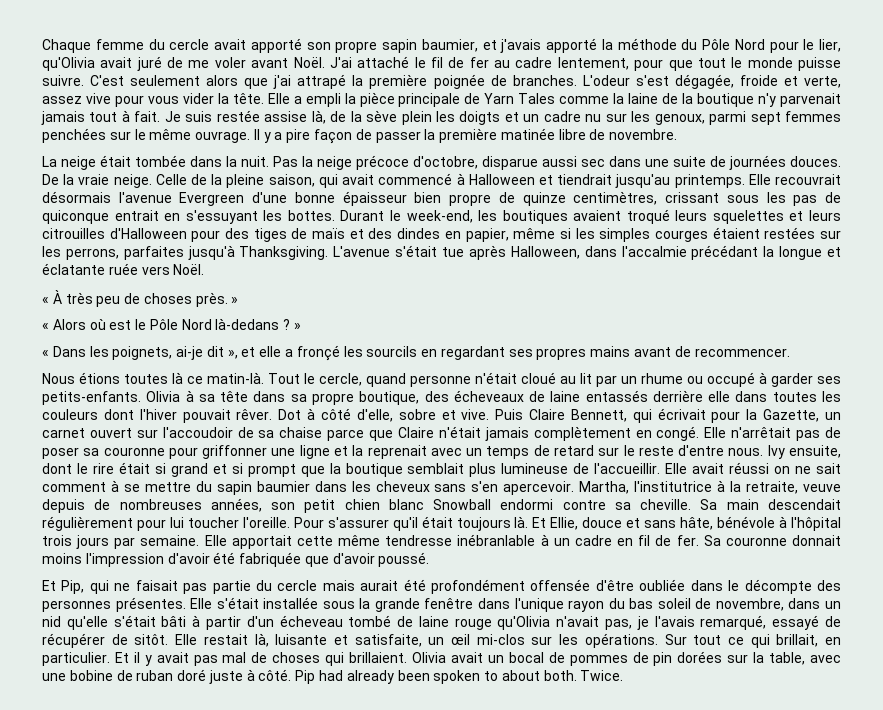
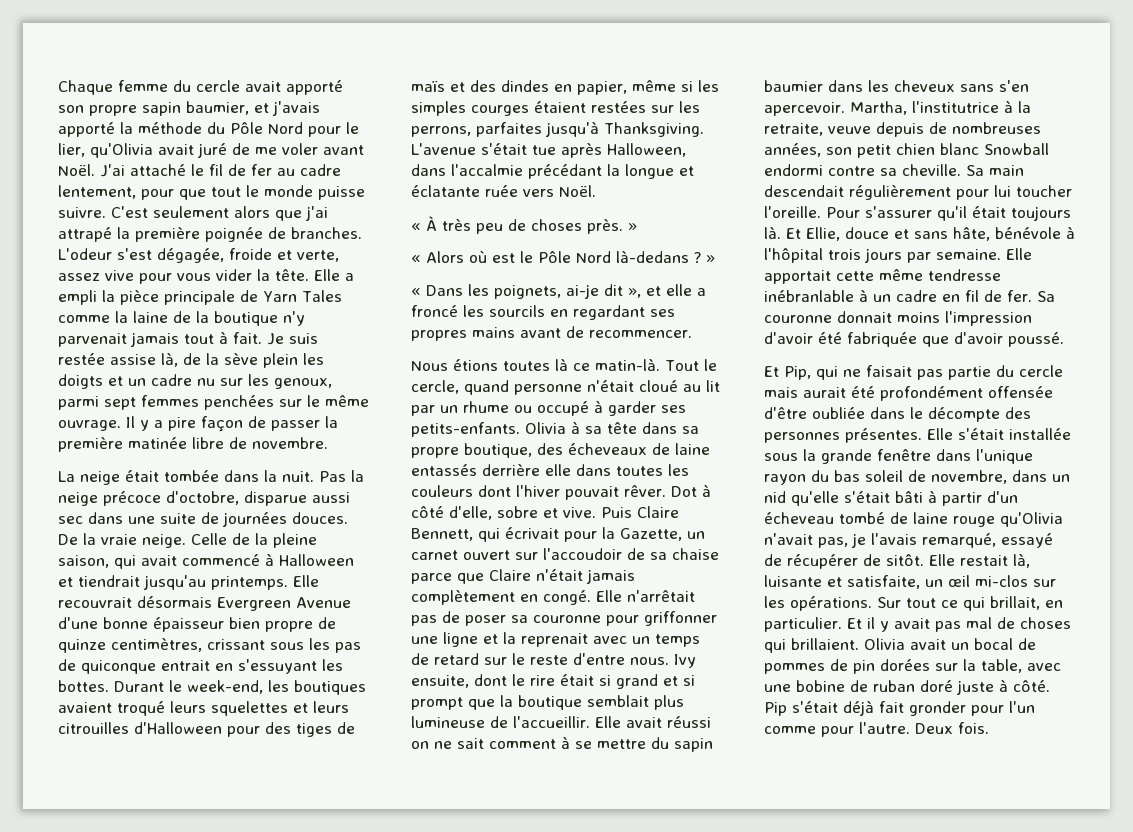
[118,192,245,206] l'avenue Evergreen -> [217,597,351,611] Evergreen Avenue
[296,345,340,361] fronçé -> [411,305,458,317] froncé
[319,670,624,684] had already been spoken to about both. Twice. -> [792,700,1035,716] [764,722,989,737] s'était déjà fait gronder pour l'un comme pour l'autre. Deux fois.

